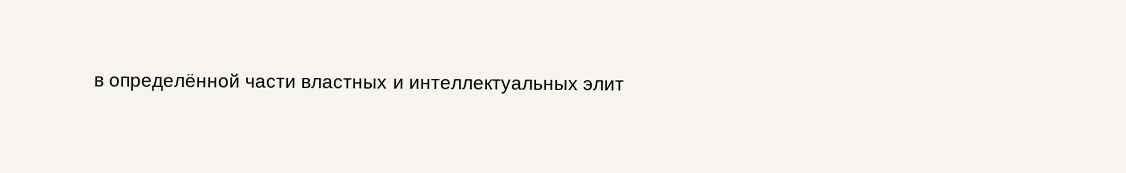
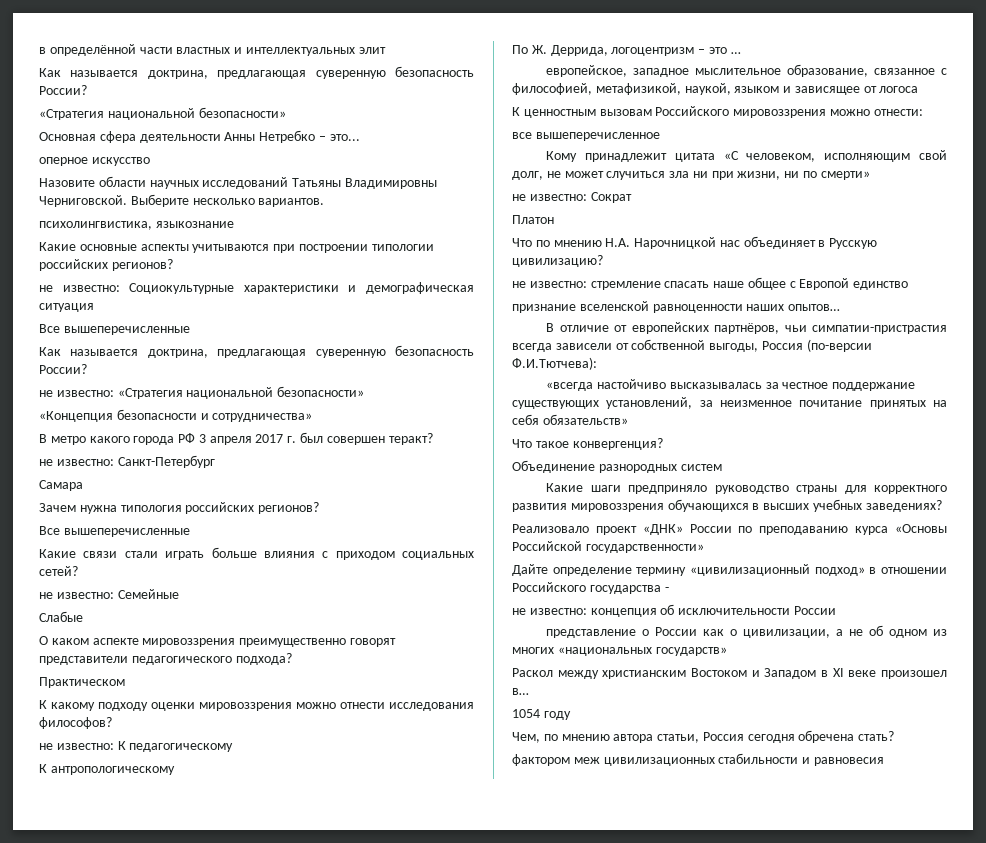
(625, 85) none -> [39,66,474,79] [39,85,87,95] [39,107,286,120] [39,130,360,143] [39,157,150,166] [39,176,437,189] [39,194,325,207] [39,221,234,230] [39,242,434,253] [39,259,173,271] [39,282,475,294] [39,303,94,312] [39,324,190,335] [39,345,474,358] [39,364,87,374] [39,386,365,399] [39,409,313,422] [39,432,433,445] [39,455,215,468] [39,480,83,491] [39,502,320,514] [39,526,190,537] [39,547,474,560] [39,566,78,576] [39,589,179,599] [39,611,83,622] [39,636,396,647] [39,653,292,665] [39,677,125,688] [39,700,474,711] [39,717,112,729] [39,741,234,752] [39,764,175,775] [512,45,741,56] [546,64,947,77] [512,83,919,95] [512,106,923,118] [512,132,660,141] [546,150,947,162] [512,171,870,180] [512,192,632,203] [512,215,554,224] [512,236,878,249] [512,255,603,267] [512,277,909,290] [512,301,841,313] [546,322,947,334] [512,339,872,352] [512,357,597,370] [546,379,916,391] [512,397,947,409] [512,414,628,425] [512,438,663,450] [512,460,722,473] [546,483,947,494] [512,499,942,512] [512,524,947,535] [512,541,704,553] [512,564,947,576] [512,582,669,594] [512,604,836,617] [546,625,948,638] [512,647,727,656] [512,668,947,679] [512,688,529,695] [512,709,571,720] [512,730,895,743] [512,753,884,766] // Как называется доктрина, предлагающая суверенную безопасность России? // «Стратегия национальной безопасности» // Основная сфера деятельности Анны Нетребко – это... // оперное искусство // Назовите области научных исследований Татьяны Владимировны Черниговской. Выберите несколько вариантов. // психолингвистика, языкознание // Какие основные аспекты учитываются при построении типологии российских регионов? // не известно: Социокультурные характеристики и демографическая ситуация // Все вышеперечисленные // Как называется доктрина, предлагающая суверенную безопасность России? // не известно: «Стратегия национальной безопасности» // «Концепция безопасности и сотрудничества» // В метро какого города РФ 3 апреля 2017 г. был совершен теракт? // не известно: Санкт-Петербург // Самара // Зачем нужна типология российских регионов? // Все вышеперечисленные // Какие связи стали играть больше влияния с приходом социальных сетей? // не известно: Семейные // Слабые // О каком аспекте мировоззрения преимущественно говорят представители педагогического подхода? // Практическом // К какому подходу оценки мировоззрения можно отнести исследования философов? // не известно: К педагогическому // К антропологическому // По Ж. Деррида, логоцентризм – это … // европейское, западное мыслительное образование, связанное с философией, метафизикой, наукой, языком и зависящее от логоса // К ценностным вызовам Российского мировоззрения можно отнести: // все вышеперечисленное // Кому принадлежит цитата «С человеком, исполняющим свой долг, не может случиться зла ни при жизни, ни по смерти» // не известно: Сократ // Платон // Что по мнению Н.А. Нарочницкой нас объединяет в Русскую цивилизацию? // не известно: стремление спасать наше общее с Европой единство // признание вселенской равноценности наших опытов… // В отличие от европейских партнёров, чьи симпатии-пристрастия всегда зависели от собственной выгоды, Россия (по-версии Ф.И.Тютчева): // «всегда настойчиво высказывалась за честное поддержание существующих установлений, за неизменное почитание принятых на себя обязательств» // Что такое конвергенция? // Объединение разнородных систем // Какие шаги предприняло руководство страны для корректного развития мировоззрения обучающихся в высших учебных заведениях? // Реализовало проект «ДНК» России по преподаванию курса «Основы Российской государственности» // Дайте определение термину «цивилизационный подход» в отношении Российского государства - // не известно: концепция об исключительности России // представление о России как о цивилизации, а не об одном из многих «национальных государств» // Раскол между христианским Востоком и Западом в ХI веке произошел в… // 1054 году // Чем, по мнению автора статьи, Россия сегодня обречена стать? // фактором меж цивилизационных стабильности и равновесия

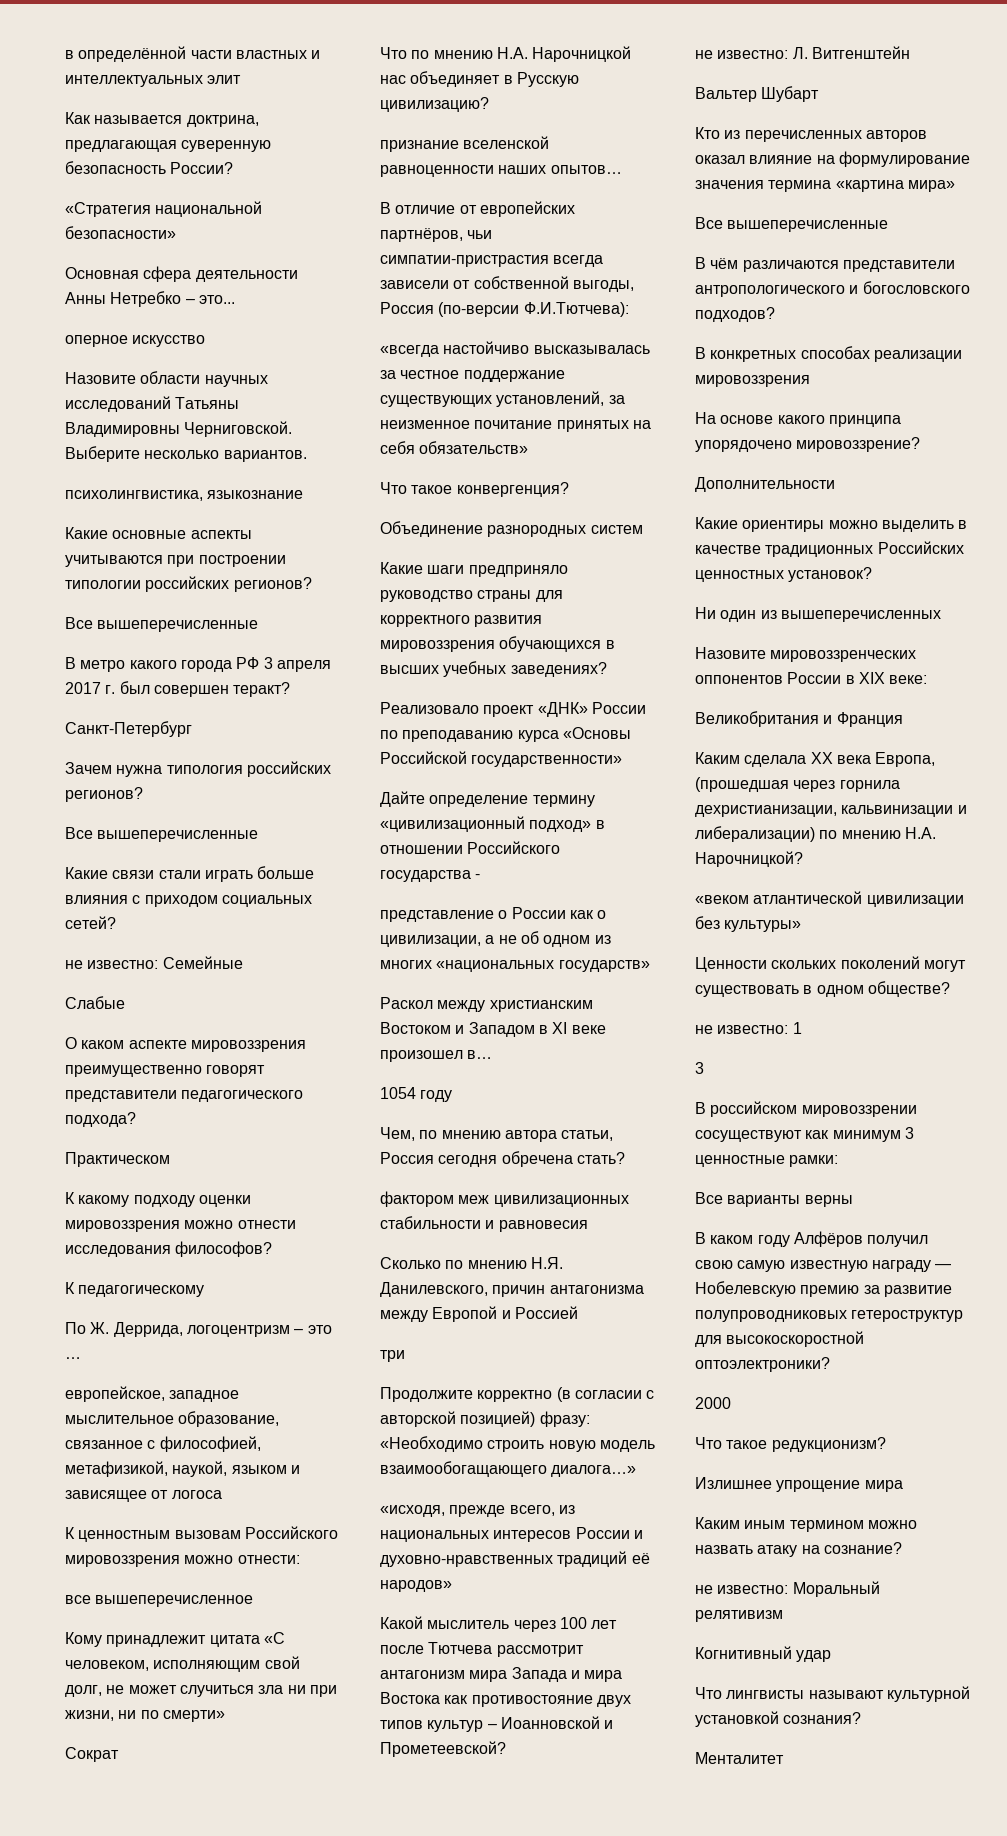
[39,282,475,294] [39,303,94,312] [39,324,190,335] [39,345,474,358] [39,364,87,374] [39,386,365,399] [39,409,313,422] не известно: Социокультурные характеристики и демографическая ситуация // Все вышеперечисленные // Как называется доктрина, предлагающая суверенную безопасность России? // не известно: «Стратегия национальной безопасности» // «Концепция безопасности и сотрудничества» -> [65,617,259,632] Все вышеперечисленные
[39,459,114,466] не известно: -> (291, 689) none
[39,480,83,491] // Самара -> (192, 729) none
[39,743,114,750] не известно: -> (273, 1249) none
[39,764,175,775] // К антропологическому -> (205, 1291) none
[512,194,587,201] не известно: -> (225, 1716) none
[512,215,554,224] // Платон -> (119, 1754) none
[512,277,909,290] // не известно: стремление спасать наше общее с Европой единство -> (489, 104) none
[512,604,836,617] // не известно: концепция об исключительности России -> (481, 876) none
(884, 761) none -> [380,1257,563,1269] [380,1282,644,1297] [380,1306,578,1322] [380,1350,405,1362] [380,1387,655,1402] [380,1411,590,1427] [380,1436,655,1452] [380,1461,637,1477] [380,1505,575,1517] [380,1527,643,1542] [380,1551,650,1567] [380,1580,452,1592] [380,1616,618,1632] [380,1642,584,1657] [380,1667,623,1682] [380,1692,631,1707] [380,1716,614,1732] [380,1741,506,1757] [695,46,910,59] [695,86,820,102] [695,127,927,142] [695,151,970,167] [695,180,955,192] [695,217,889,232] [695,257,955,272] [695,281,970,297] [695,307,775,322] [695,346,962,362] [695,375,810,387] [695,412,901,427] [695,437,921,452] [695,477,835,492] [695,517,968,532] [695,541,964,557] [695,567,873,582] [695,607,941,622] [695,647,917,662] [695,672,928,684] [695,711,903,727] [695,752,936,767] [695,777,900,792] [695,805,967,817] [695,826,936,842] [695,851,803,867] [695,891,964,907] [695,916,802,932] [695,956,966,972] [695,981,950,997] [695,1022,802,1034] [695,1062,704,1074] [695,1101,917,1117] [695,1127,914,1142] [695,1155,839,1167] [695,1192,853,1207] [695,1231,929,1247] [695,1260,952,1272] [695,1281,952,1297] [695,1310,964,1322] [695,1331,865,1347] [695,1357,830,1372] [695,1397,731,1409] [695,1437,886,1452] [695,1477,903,1492] [695,1517,917,1532] [695,1542,902,1557] [695,1581,880,1597] [695,1610,783,1622] [695,1646,832,1662] [695,1686,970,1702] [695,1711,862,1727] [695,1752,784,1764] // Сколько по мнению Н.Я. Данилевского, причин антагонизма между Европой и Россией // три // Продолжите корректно (в согласии с авторской позицией) фразу: «Необходимо строить новую модель взаимообогащающего диалога…» // «исходя, прежде всего, из национальных интересов России и духовно-нравственных традиций её народов» // Какой мыслитель через 100 лет после Тютчева рассмотрит антагонизм мира Запада и мира Востока как противостояние двух типов культур – Иоанновской и Прометеевской? // не известно: Л. Витгенштейн // Вальтер Шубарт // Кто из перечисленных авторов оказал влияние на формулирование значения термина «картина мира» // Все вышеперечисленные // В чём различаются представители антропологического и богословского подходов? // В конкретных способах реализации мировоззрения // На основе какого принципа упорядочено мировоззрение? // Дополнительности // Какие ориентиры можно выделить в качестве традиционных Российских ценностных установок? // Ни один из вышеперечисленных // Назовите мировоззренческих оппонентов России в XIX веке: // Великобритания и Франция // Каким сделала ХХ века Европа, (прошедшая через горнила дехристианизации, кальвинизации и либерализации) по мнению Н.А. Нарочницкой? // «веком атлантической цивилизации без культуры» // Ценности скольких поколений могут существовать в одном обществе? // не известно: 1 // 3 // В российском мировоззрении сосуществуют как минимум 3 ценностные рамки: // Все варианты верны // В каком году Алфёров получил свою самую известную награду — Нобелевскую премию за развитие полупроводниковых гетероструктур для высокоскоростной оптоэлектроники? // 2000 // Что такое редукционизм? // Излишнее упрощение мира // Каким иным термином можно назвать атаку на сознание? // не известно: Моральный релятивизм // Когнитивный удар // Что лингвисты называют культурной установкой сознания? // Менталитет

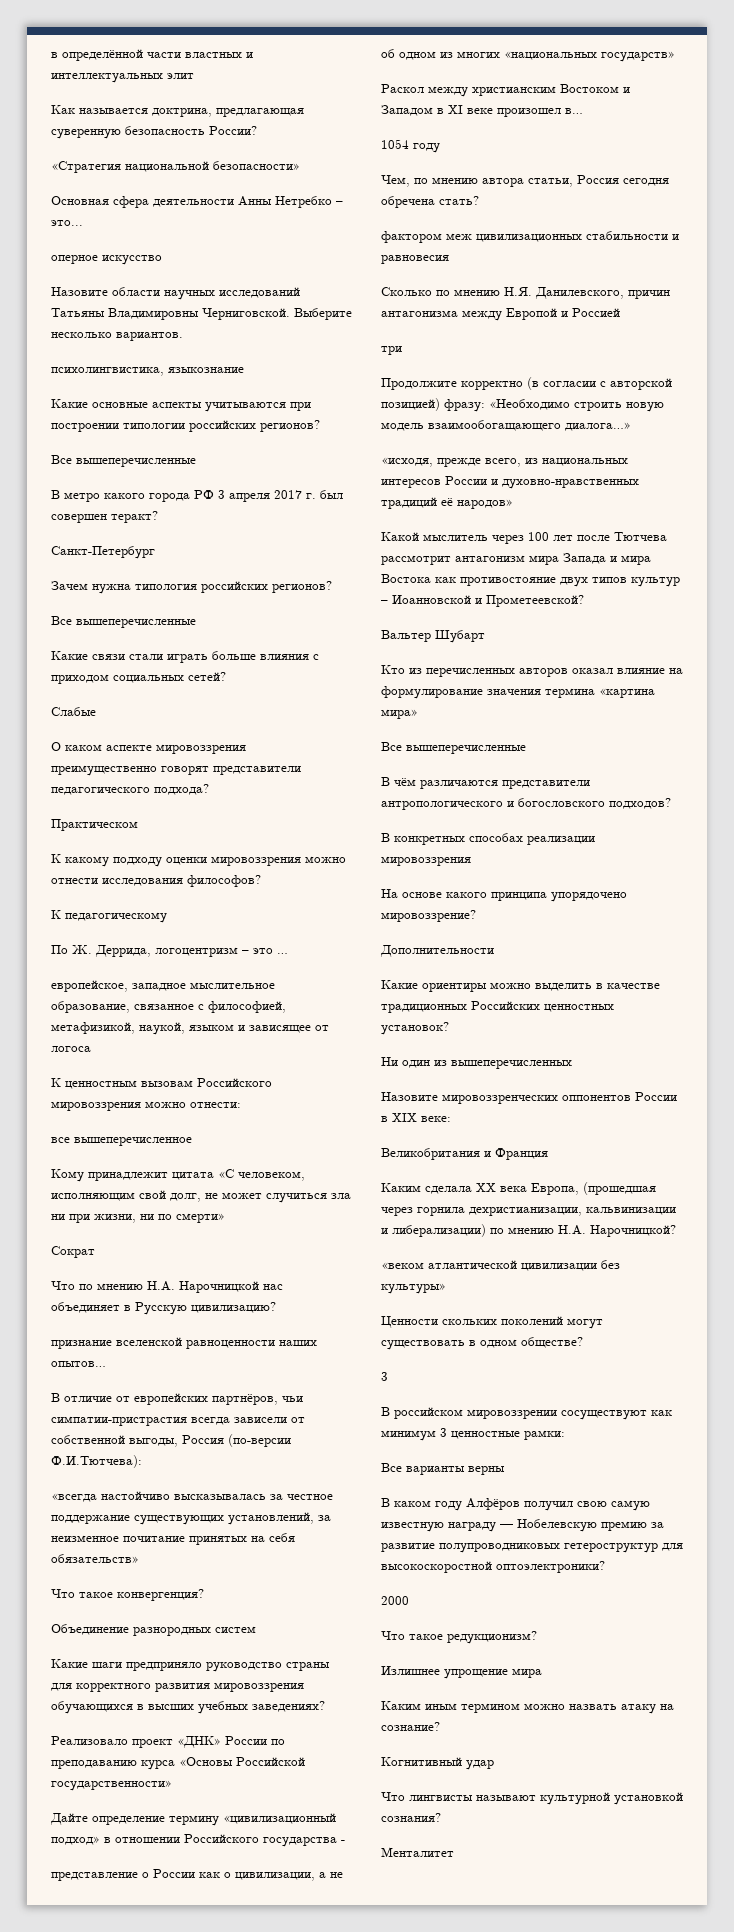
[65,956,243,969] // не известно: Семейные -> (226, 676) none
[695,46,910,59] // не известно: Л. Витгенштейн -> (584, 601) none
[695,1022,802,1034] // не известно: 1 -> (583, 1342) none
[695,1581,880,1597] [695,1610,783,1622] // не известно: Моральный релятивизм -> (440, 1726) none

